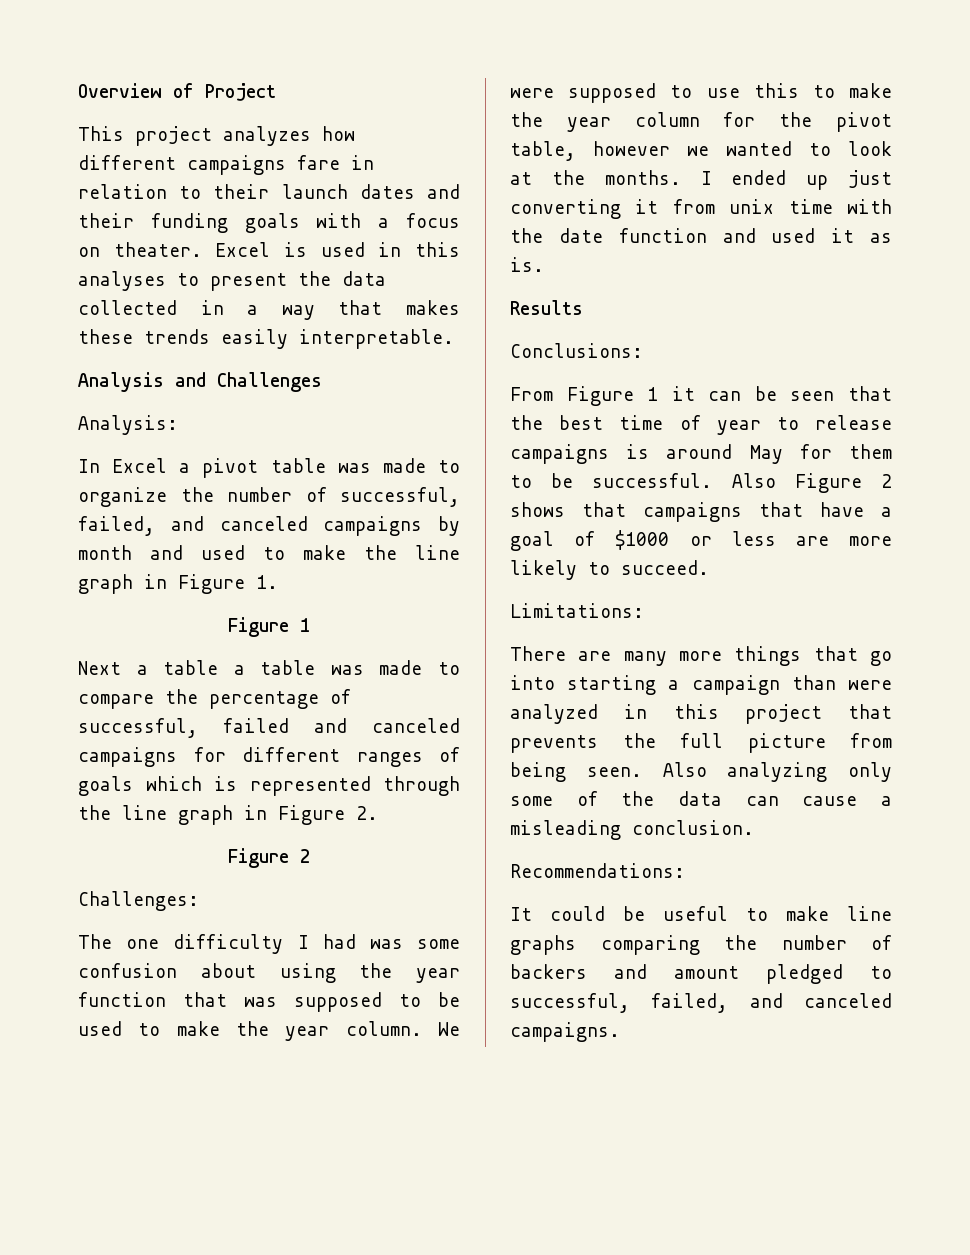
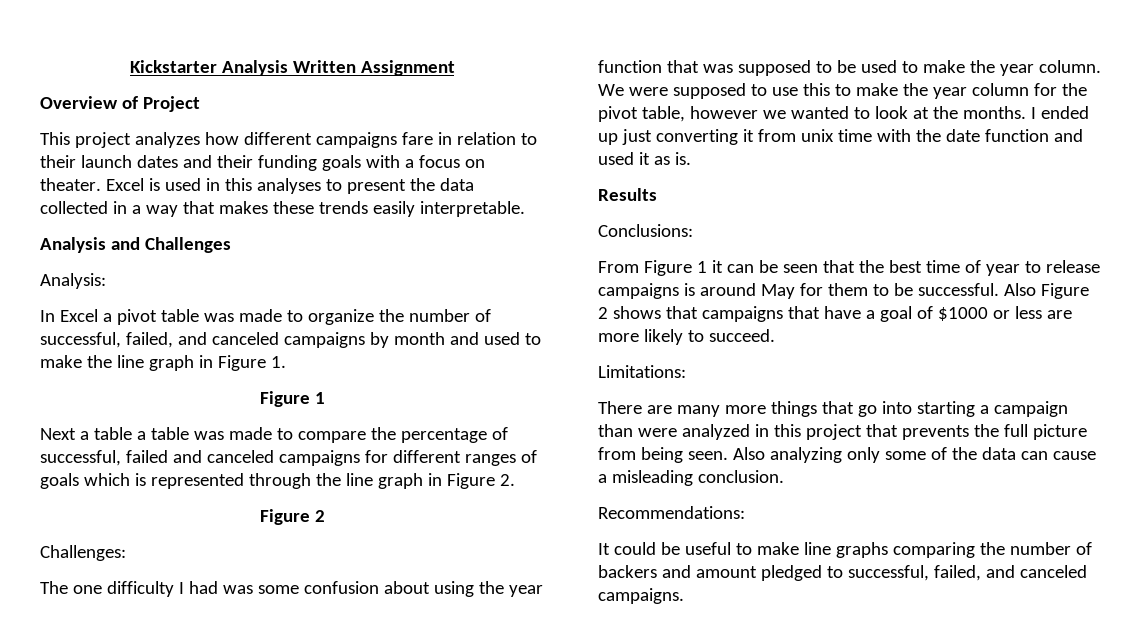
(78, 90) none -> [129,60,455,76] Kickstarter Analysis Written Assignment //

